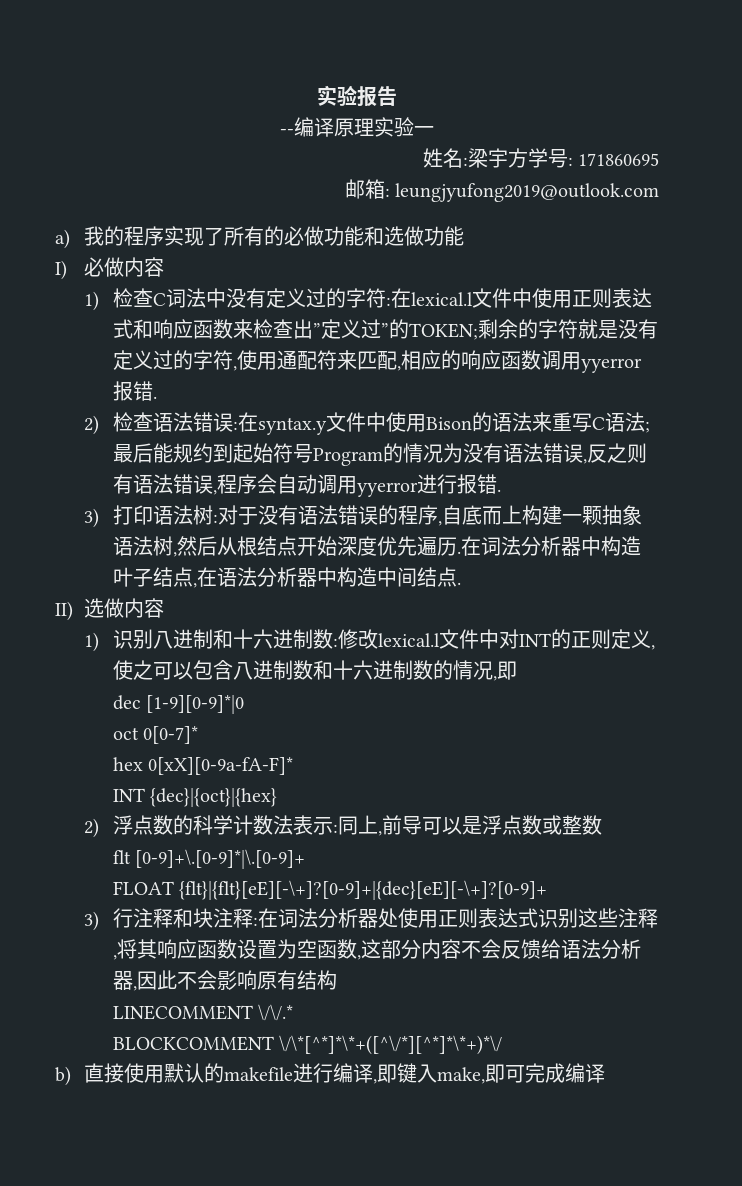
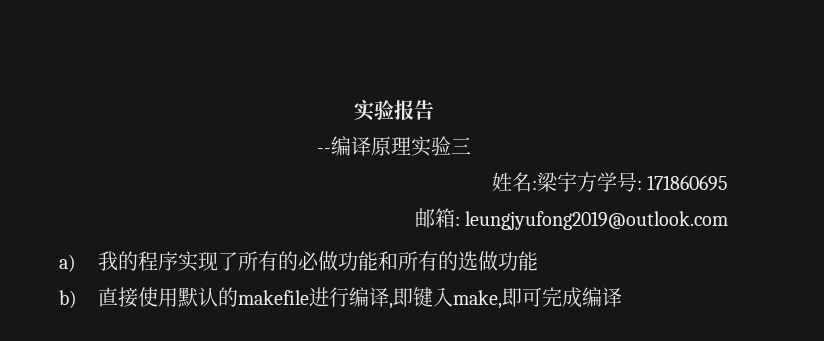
[414,126,434,135] 一 -> [450,137,471,154] 三
(384, 236) none -> [398,251,459,271] 所有的
[55,257,164,280] [83,288,652,311] [112,319,658,340] [112,350,642,373] [112,381,157,401] [83,412,650,435] [112,443,647,466] [112,474,501,497] [83,505,642,528] [112,536,641,557] [112,567,461,588] [55,598,164,621] [83,629,655,652] [112,660,517,681] [112,695,245,714] [112,726,199,744] [112,757,294,775] [112,788,278,807] [83,815,602,838] [112,849,306,869] [112,880,548,900] [83,908,658,931] [112,939,641,960] [112,970,337,991] [112,1004,294,1021] [112,1035,503,1055] // I)必做内容 // 1)检查C词法中没有定义过的字符:在lexical.l文件中使用正则表达式和响应函数来检查出”定义过”的TOKEN;剩余的字符就是没有定义过的字符,使用通配符来匹配,相应的响应函数调用yyerror报错. // 2)检查语法错误:在syntax.y文件中使用Bison的语法来重写C语法;最后能规约到起始符号Program的情况为没有语法错误,反之则有语法错误,程序会自动调用yyerror进行报错. // 3)打印语法树:对于没有语法错误的程序,自底而上构建一颗抽象语法树,然后从根结点开始深度优先遍历.在词法分析器中构造叶子结点,在语法分析器中构造中间结点. // II)选做内容 // 1)识别八进制和十六进制数:修改lexical.l文件中对INT的正则定义,使之可以包含八进制数和十六进制数的情况,即 // dec [1-9][0-9]*|0 // oct 0[0-7]* // hex 0[xX][0-9a-fA-F]* // INT {dec}|{oct}|{hex} // 2)浮点数的科学计数法表示:同上,前导可以是浮点数或整数 // flt [0-9]+\.[0-9]*|\.[0-9]+ // FLOAT {flt}|{flt}[eE][-\+]?[0-9]+|{dec}[eE][-\+]?[0-9]+ // 3)行注释和块注释:在词法分析器处使用正则表达式识别这些注释,将其响应函数设置为空函数,这部分内容不会反馈给语法分析器,因此不会影响原有结构 // LINECOMMENT \/\/.* // BLOCKCOMMENT \/\*[^*]*\*+([^\/*][^*]*\*+)*\/ -> (539, 261) none

